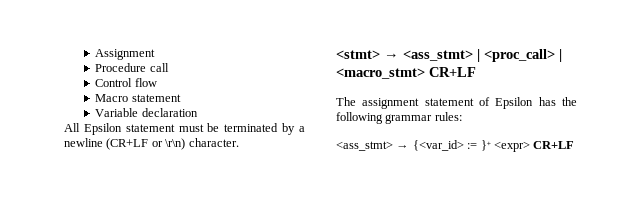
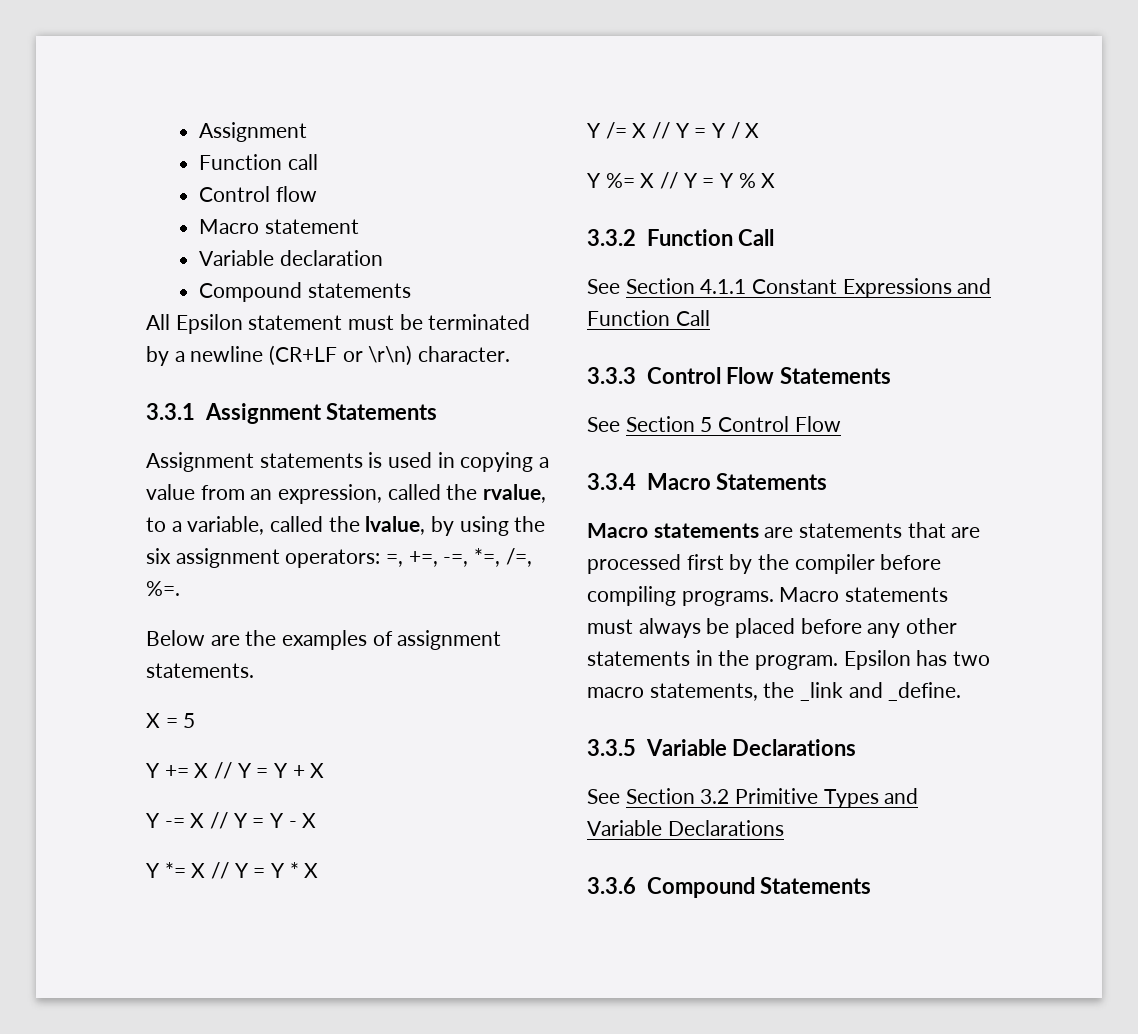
[95,63,147,72] Procedure -> [199,154,283,170] Function
(198, 112) none -> [199,282,411,302] // Compound statements
[336,49,562,62] [336,67,476,79] [336,97,577,109] [336,112,462,124] [336,140,575,152] <stmt> → <ass_stmt> | <proc_call> | <macro_stmt> CR+LF // The assignment statement of Epsilon has the following grammar rules: // <ass_stmt> → {<var_id> := }⁺ <expr> CR+LF -> [146,403,438,424] [146,452,550,472] [146,484,547,504] [146,516,546,536] [146,548,532,568] [146,581,180,596] [146,630,502,650] [146,663,254,678] [146,713,196,728] [146,762,325,779] [146,812,317,829] [146,862,319,879] [587,122,760,139] [587,172,776,189] [587,229,775,246] [587,278,992,298] [587,310,710,326] [587,367,892,384] [587,416,841,432] [587,473,828,490] [587,522,981,538] [587,554,942,574] [587,586,949,606] [587,618,958,638] [587,650,991,670] [587,682,962,701] [587,739,857,756] [587,788,919,808] [587,820,784,836] [587,877,872,898] 3.3.1 Assignment Statements // Assignment statements is used in copying a value from an expression, called the rvalue, to a variable, called the lvalue, by using the six assignment operators: =, +=, -=, *=, /=, %=. // Below are the examples of assignment statements. // X = 5 // Y += X // Y = Y + X // Y -= X // Y = Y - X // Y *= X // Y = Y * X // Y /= X // Y = Y / X // Y %= X // Y = Y % X // 3.3.2 Function Call // See Section 4.1.1 Constant Expressions and Function Call // 3.3.3 Control Flow Statements // See Section 5 Control Flow // 3.3.4 Macro Statements // Macro statements are statements that are processed first by the compiler before compiling programs. Macro statements must always be placed before any other statements in the program. Epsilon has two macro statements, the _link and _define. // 3.3.5 Variable Declarations // See Section 3.2 Primitive Types and Variable Declarations // 3.3.6 Compound Statements

